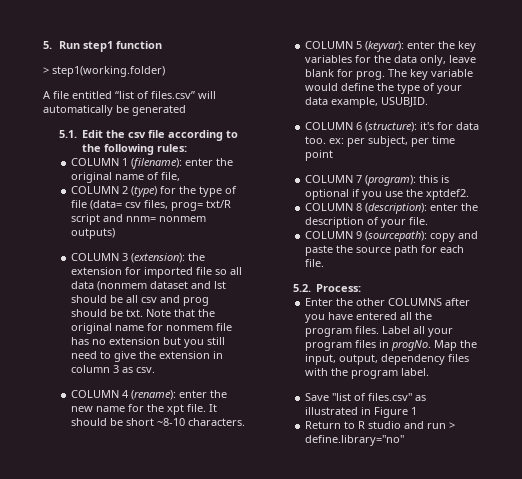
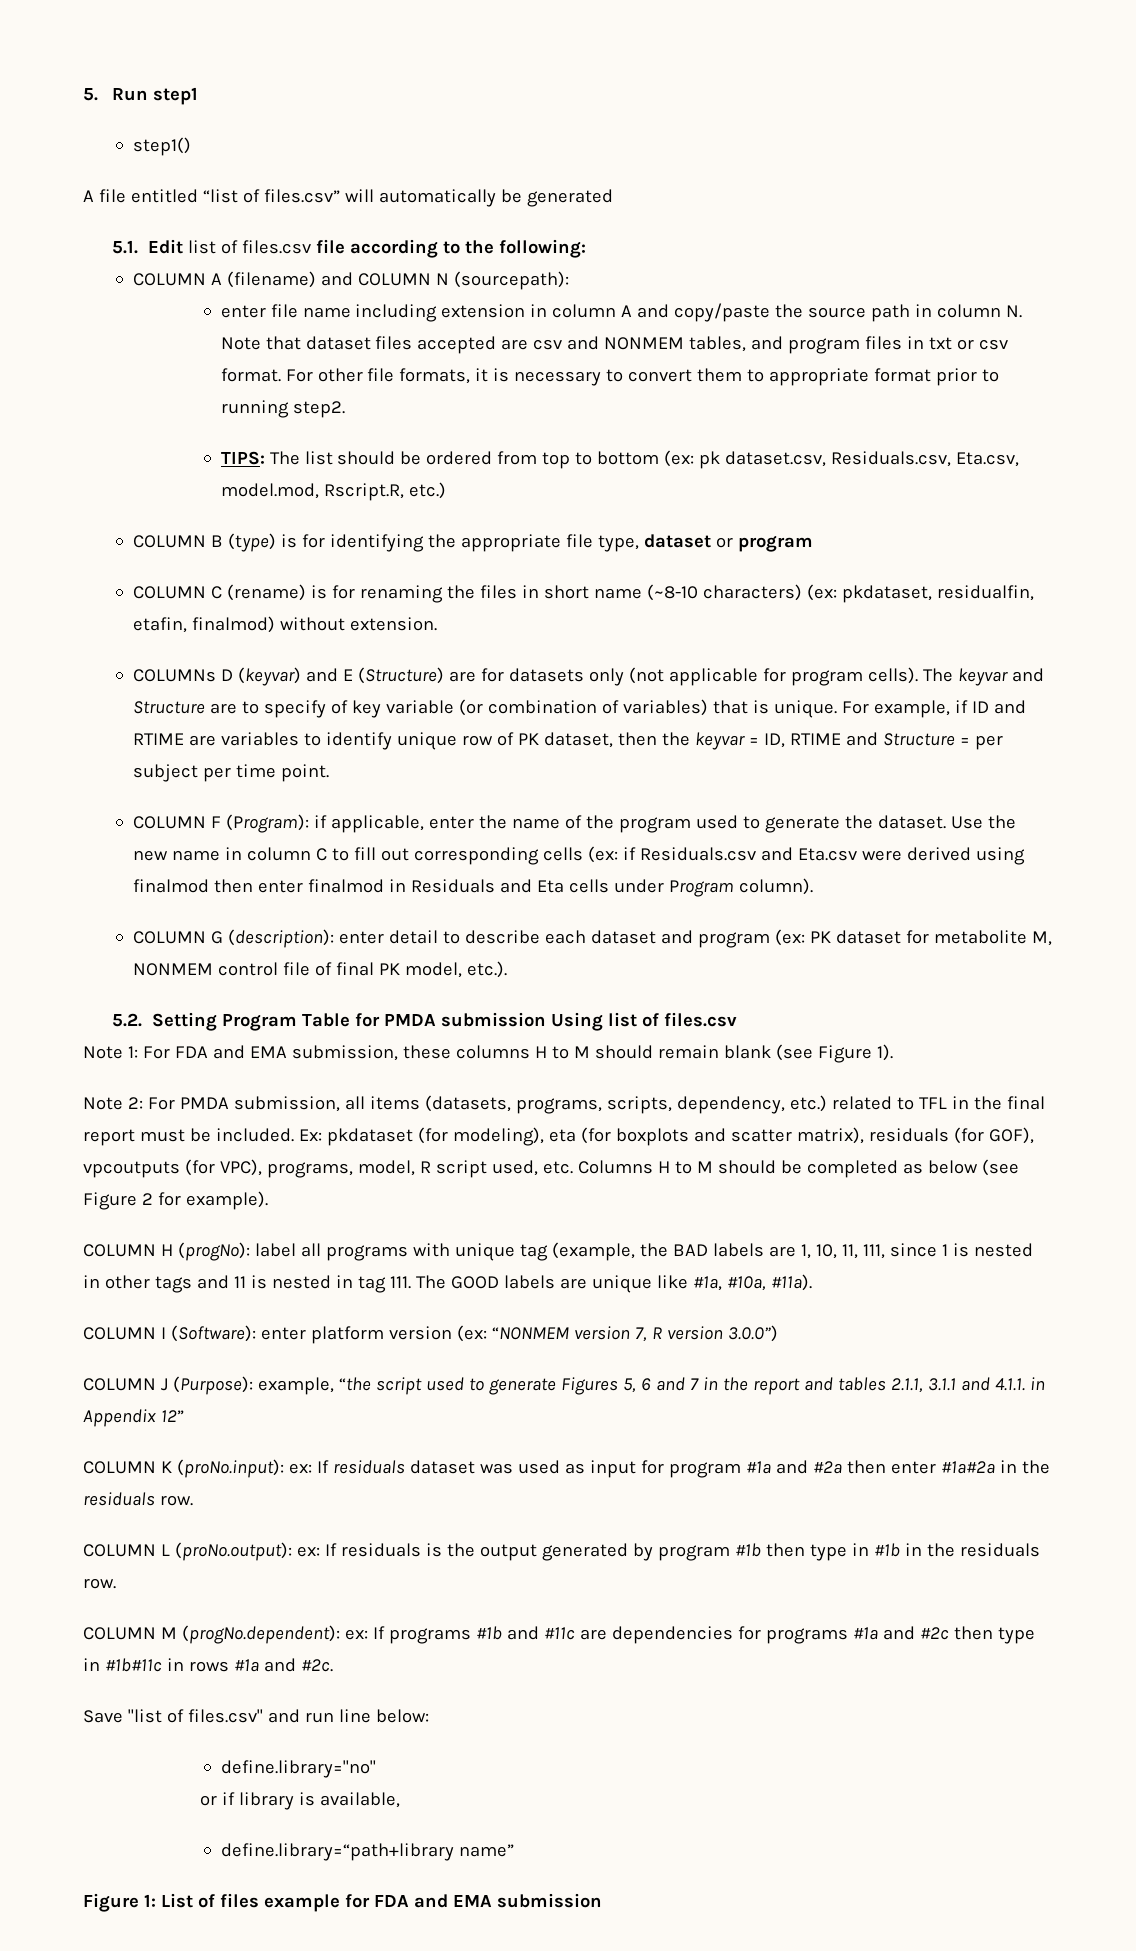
[115,41,162,49] [43,66,165,77] function // > step1(working.folder) -> [132,137,191,156] // step1()
[106,130,147,138] the csv -> [187,240,311,254] list of files.csv
[104,144,188,155] [70,158,233,169] [70,172,180,183] [70,186,237,197] [70,200,231,211] [70,214,206,225] [70,228,115,239] [70,253,205,263] [70,267,242,278] [70,281,226,291] [70,295,209,306] [70,309,215,317] [70,323,232,334] [70,337,225,348] [70,351,223,362] [70,365,155,373] [70,390,227,400] [70,404,217,415] [70,418,245,426] [304,41,476,52] [304,55,476,66] [304,69,473,80] [304,83,462,94] [304,97,428,108] [304,122,479,132] [304,136,455,147] [304,150,333,161] [304,175,449,186] [304,189,469,200] [304,203,478,214] [304,217,428,228] [304,231,478,242] [304,245,464,256] [304,259,324,267] [292,284,362,292] [304,298,470,306] [304,312,432,323] [304,326,453,337] [304,340,477,351] [304,354,469,365] [304,368,429,379] [304,393,426,401] [304,407,417,418] [304,421,455,429] [304,435,404,446] following rules: // COLUMN 1 (filename): enter the original name of file, // COLUMN 2 (type) for the type of file (data= csv files, prog= txt/R script and nnm= nonmem outputs) // COLUMN 3 (extension): the extension for imported file so all data (nonmem dataset and lst should be all csv and prog should be txt. Note that the original name for nonmem file has no extension but you still need to give the extension in column 3 as csv. // COLUMN 4 (rename): enter the new name for the xpt file. It should be short ~8-10 characters. // COLUMN 5 (keyvar): enter the key variables for the data only, leave blank for prog. The key variable would define the type of your data example, USUBJID. // COLUMN 6 (structure): it's for data too. ex: per subject, per time point // COLUMN 7 (program): this is optional if you use the xptdef2. // COLUMN 8 (description): enter the description of your file. // COLUMN 9 (sourcepath): copy and paste the source path for each file. // 5.2. Process: // Enter the other COLUMNS after you have entered all the program files. Label all your program files in progNo. Map the input, output, dependency files with the program label. // Save "list of files.csv" as illustrated in Figure 1 // Return to R studio and run > define.library="no" -> [498,239,586,258] [132,271,569,290] [220,303,1023,322] [220,336,1009,354] [220,368,1000,386] [220,400,345,418] [220,450,1020,469] [220,482,446,501] [132,533,813,552] [132,584,1034,603] [132,616,437,633] [132,667,1044,686] [132,699,1026,718] [132,732,1003,750] [132,764,329,782] [132,814,1016,833] [132,846,1025,865] [132,878,813,897] [132,929,1052,948] [132,961,507,978] [112,1012,737,1031] [83,1044,893,1063] [83,1095,1045,1114] [83,1127,1034,1146] [83,1159,1019,1178] [83,1191,268,1210] [83,1242,1033,1261] [83,1274,812,1293] [83,1325,778,1344] [83,1376,1045,1395] [83,1409,184,1427] [83,1459,1050,1478] [83,1492,193,1506] [83,1542,1040,1561] [83,1578,116,1589] [83,1625,1035,1644] [83,1658,333,1672] [83,1709,429,1723] [220,1760,376,1778] [200,1792,401,1810] [220,1843,514,1861] [83,1893,602,1912] following: // COLUMN A (filename) and COLUMN N (sourcepath): // enter file name including extension in column A and copy/paste the source path in column N. Note that dataset files accepted are csv and NONMEM tables, and program files in txt or csv format. For other file formats, it is necessary to convert them to appropriate format prior to running step2. // TIPS: The list should be ordered from top to bottom (ex: pk dataset.csv, Residuals.csv, Eta.csv, model.mod, Rscript.R, etc.) // COLUMN B (type) is for identifying the appropriate file type, dataset or program // COLUMN C (rename) is for renaming the files in short name (~8-10 characters) (ex: pkdataset, residualfin, etafin, finalmod) without extension. // COLUMNs D (keyvar) and E (Structure) are for datasets only (not applicable for program cells). The keyvar and Structure are to specify of key variable (or combination of variables) that is unique. For example, if ID and RTIME are variables to identify unique row of PK dataset, then the keyvar = ID, RTIME and Structure = per subject per time point. // COLUMN F (Program): if applicable, enter the name of the program used to generate the dataset. Use the new name in column C to fill out corresponding cells (ex: if Residuals.csv and Eta.csv were derived using finalmod then enter finalmod in Residuals and Eta cells under Program column). // COLUMN G (description): enter detail to describe each dataset and program (ex: PK dataset for metabolite M, NONMEM control file of final PK model, etc.). // 5.2. Setting Program Table for PMDA submission Using list of files.csv // Note 1: For FDA and EMA submission, these columns H to M should remain blank (see Figure 1). // Note 2: For PMDA submission, all items (datasets, programs, scripts, dependency, etc.) related to TFL in the final report must be included. Ex: pkdataset (for modeling), eta (for boxplots and scatter matrix), residuals (for GOF), vpcoutputs (for VPC), programs, model, R script used, etc. Columns H to M should be completed as below (see Figure 2 for example). // COLUMN H (progNo): label all programs with unique tag (example, the BAD labels are 1, 10, 11, 111, since 1 is nested in other tags and 11 is nested in tag 111. The GOOD labels are unique like #1a, #10a, #11a). // COLUMN I (Software): enter platform version (ex: “NONMEM version 7, R version 3.0.0”) // COLUMN J (Purpose): example, “the script used to generate Figures 5, 6 and 7 in the report and tables 2.1.1, 3.1.1 and 4.1.1. in Appendix 12” // COLUMN K (proNo.input): ex: If residuals dataset was used as input for program #1a and #2a then enter #1a#2a in the residuals row. // COLUMN L (proNo.output): ex: If residuals is the output generated by program #1b then type in #1b in the residuals row. // COLUMN M (progNo.dependent): ex: If programs #1b and #11c are dependencies for programs #1a and #2c then type in #1b#11c in rows #1a and #2c. // Save "list of files.csv" and run line below: // define.library="no" // or if library is available, // define.library=“path+library name” // Figure 1: List of files example for FDA and EMA submission

